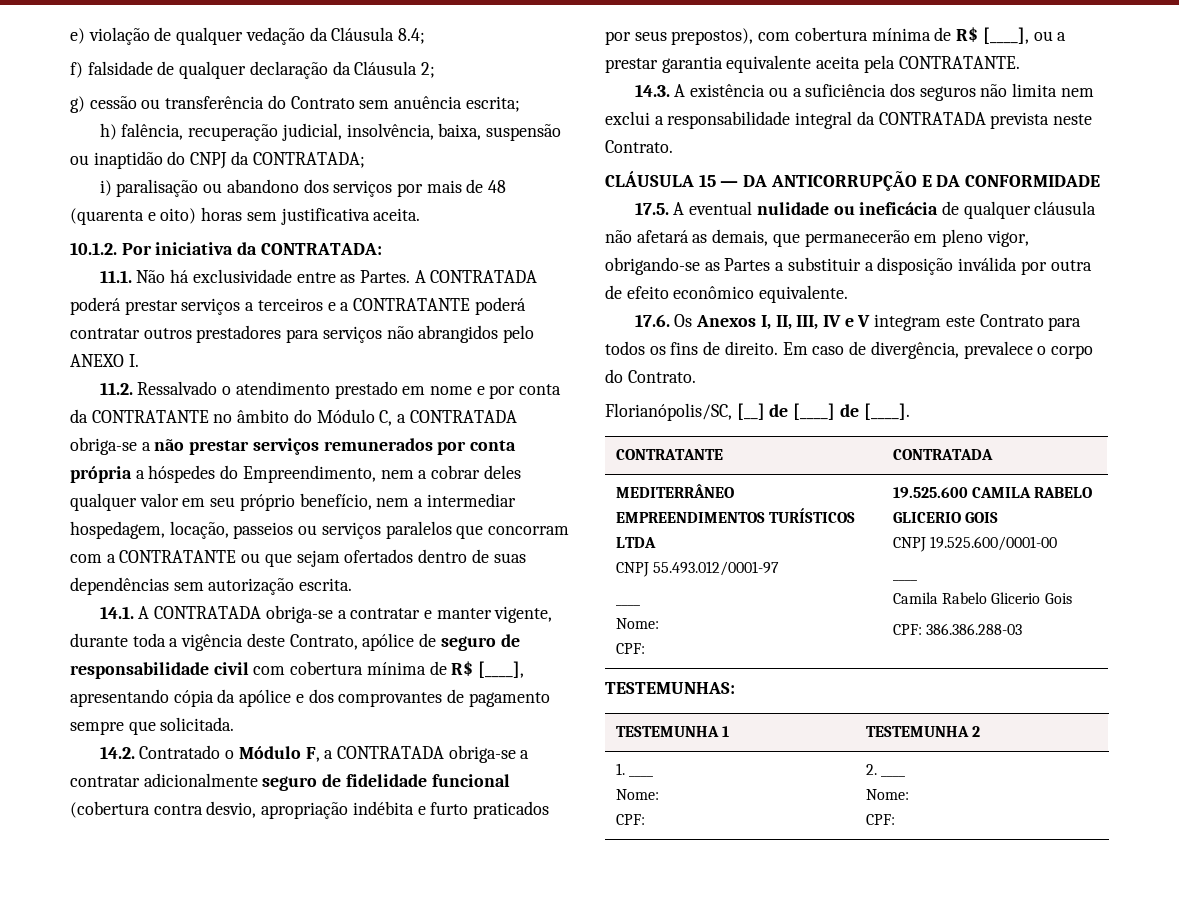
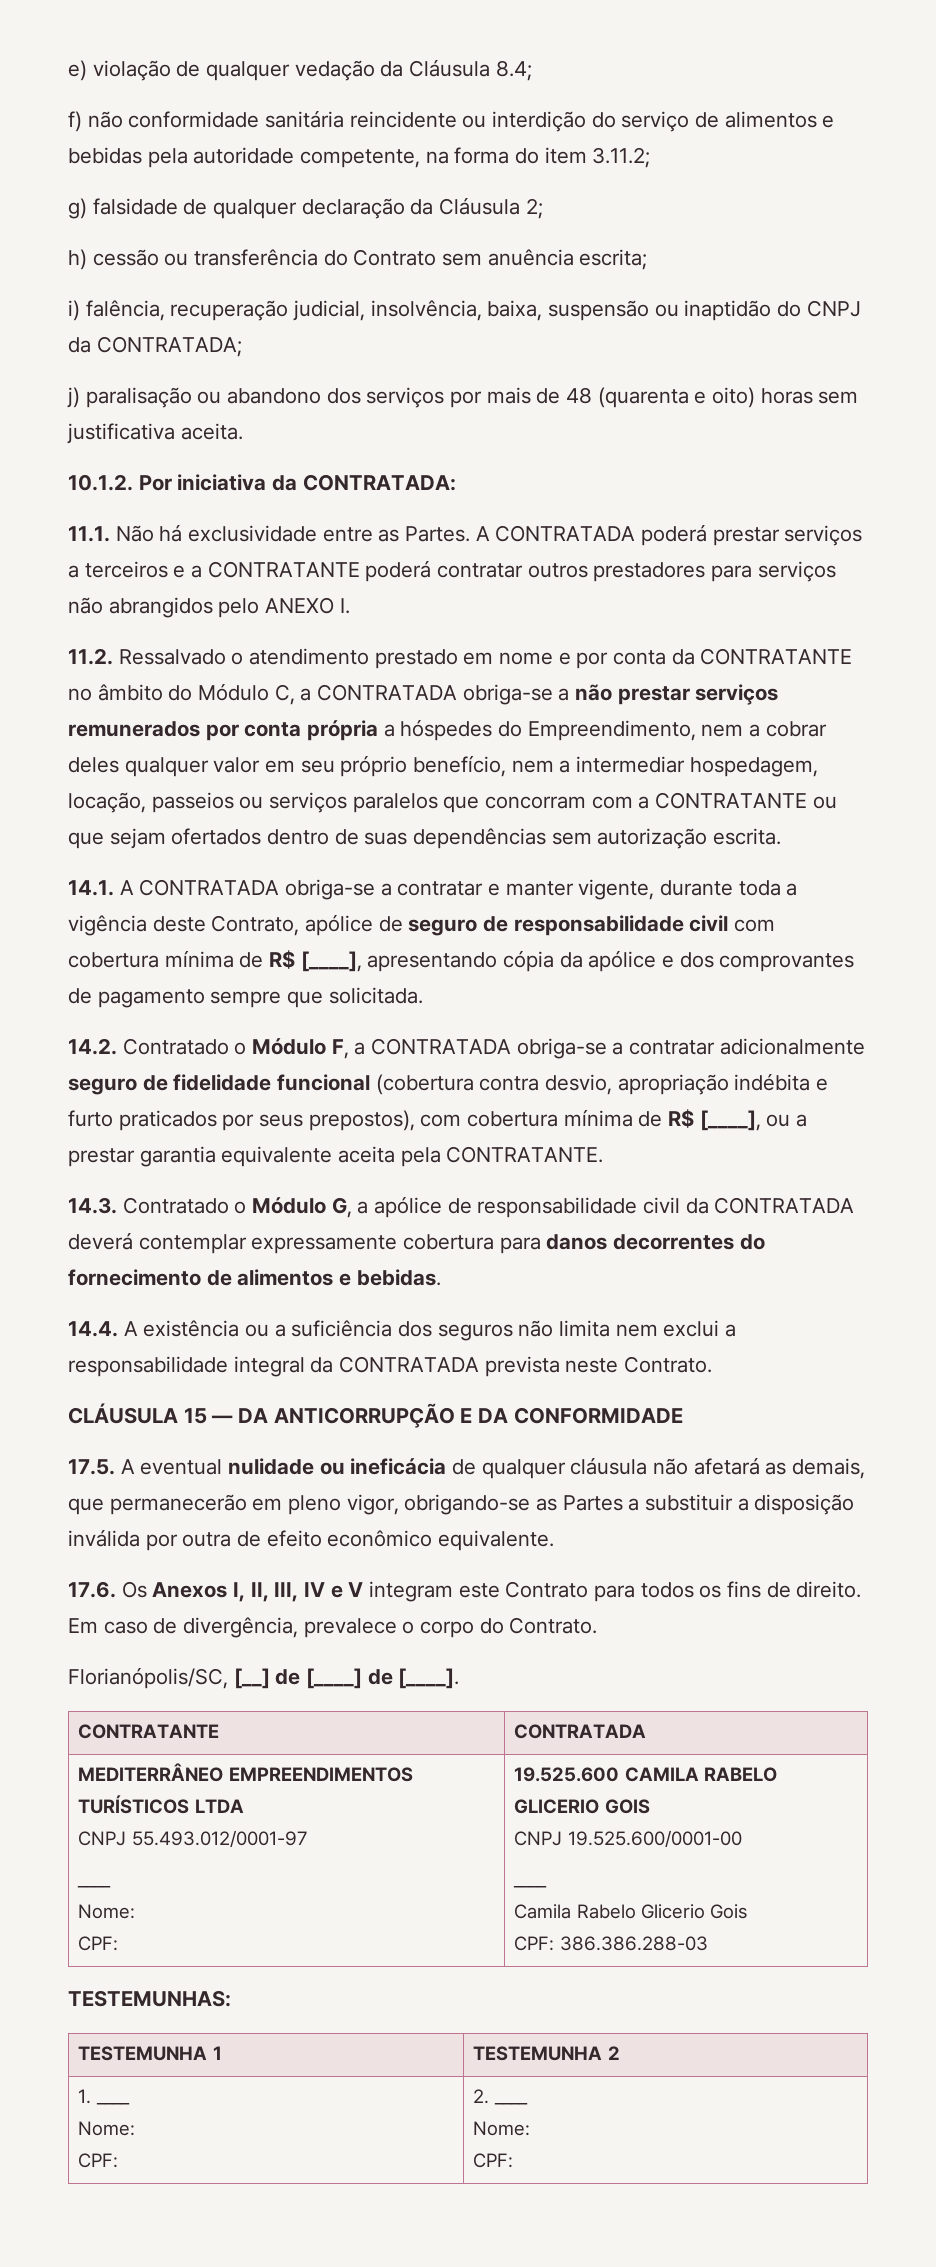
(83, 70) none -> [87,110,835,132] [68,147,651,168] [68,198,87,219] não conformidade sanitária reincidente ou interdição do serviço de alimentos e bebidas pela autoridade competente, na forma do item 3.11.2; // g)
[70,96,85,113] g) -> [68,249,87,270] h)
[99,123,117,140] h) -> [68,300,80,321] i)
[99,180,112,196] i) -> [67,387,80,408] j)
(670, 90) none -> [122,1196,855,1218] [68,1232,765,1254] [68,1269,441,1286] [68,1321,118,1337] Contratado o Módulo G, a apólice de responsabilidade civil da CONTRATADA deverá contemplar expressamente cobertura para danos decorrentes do fornecimento de alimentos e bebidas. // 14.4.

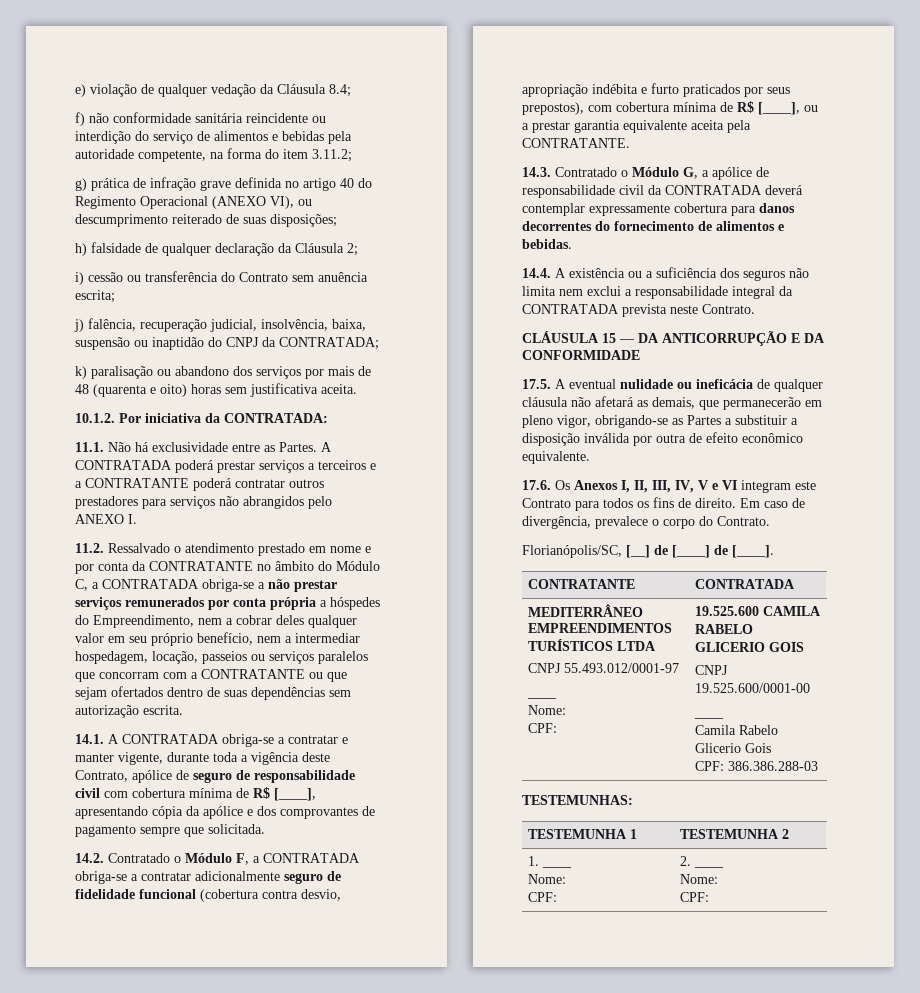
(87, 208) none -> [91,177,372,191] [75,196,312,209] [75,214,337,227] [75,243,87,256] prática de infração grave definida no artigo 40 do Regimento Operacional (ANEXO VI), ou descumprimento reiterado de suas disposições; // h)
[68,249,87,270] h) -> [75,272,84,285] i)
[68,300,80,321] i) -> [74,319,84,332] j)
[67,387,80,408] j) -> [75,366,87,379] k)
[304,1582,364,1598] IV e V -> [675,480,737,493] IV, V e VI

